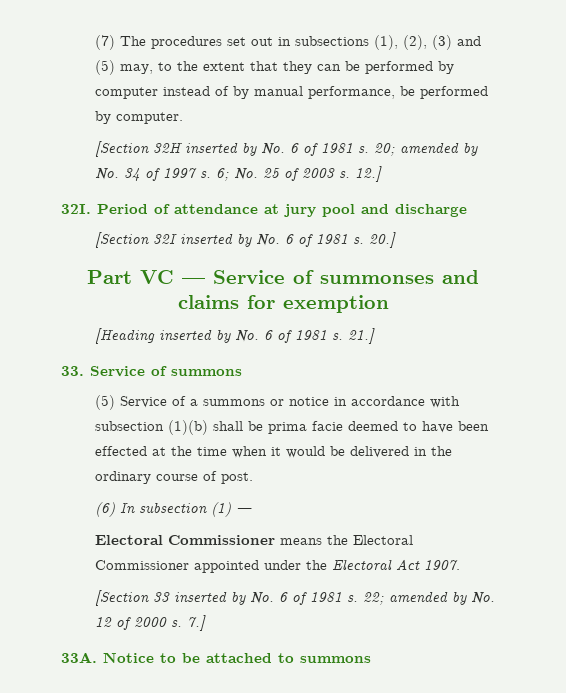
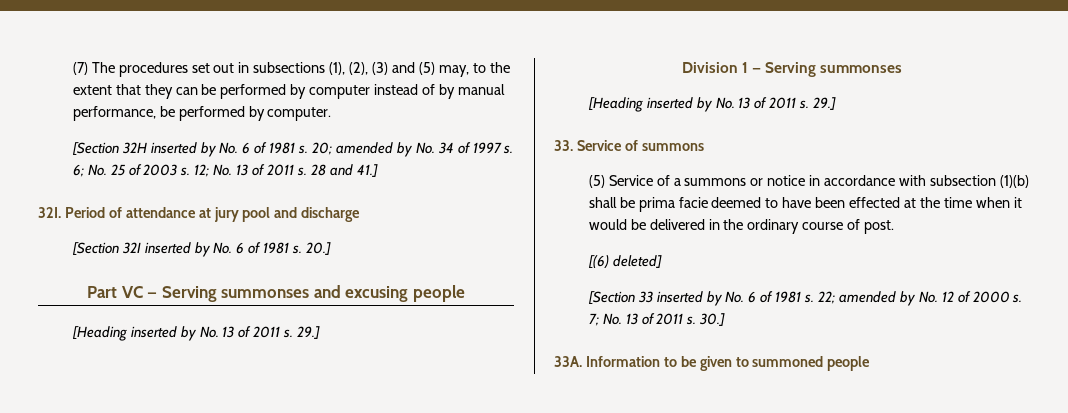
[354,166,382,182] 12.] -> [194,164,378,177] 12; No. 13 of 2011 s. 28 and 41.]
[213,270,479,284] [177,295,389,313] [94,328,375,344] Service of summonses and claims for exemption // [Heading inserted by No. 6 of 1981 s. 21.] -> [161,285,466,302] [71,326,321,341] [681,62,903,77] [587,97,837,112] Serving summonses and excusing people // [Heading inserted by No. 13 of 2011 s. 29.] // Division 1 — Serving summonses // [Heading inserted by No. 13 of 2011 s. 29.]
[94,502,252,517] [94,535,413,545] [94,559,460,573] (6) In subsection (1) — // Electoral Commissioner means the Electoral Commissioner appointed under the Electoral Act 1907. -> [587,255,662,268] [(6) deleted]
[186,615,206,631] 7.] -> [588,313,726,326] 7; No. 13 of 2011 s. 30.]
[103,652,154,663] Notice -> [585,356,660,367] Information
[206,653,371,663] attached to summons -> [699,356,871,371] given to summoned people

